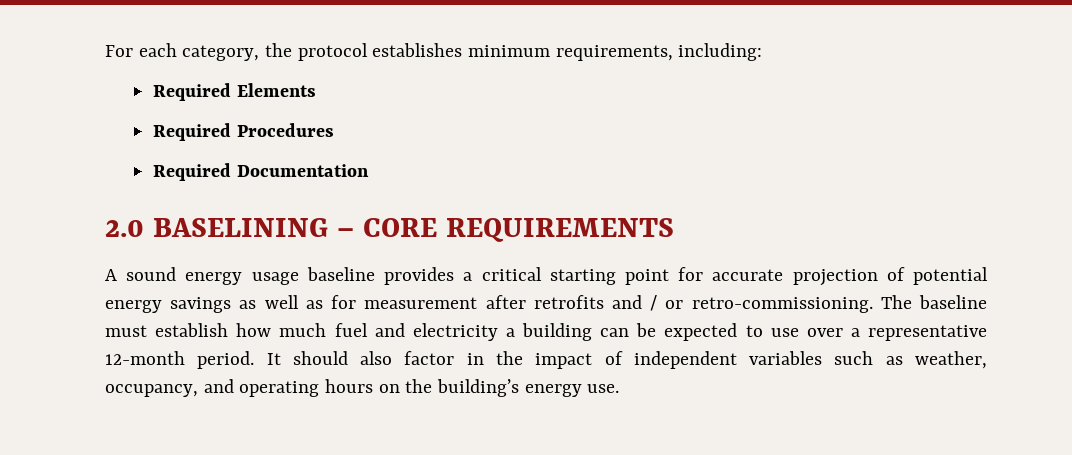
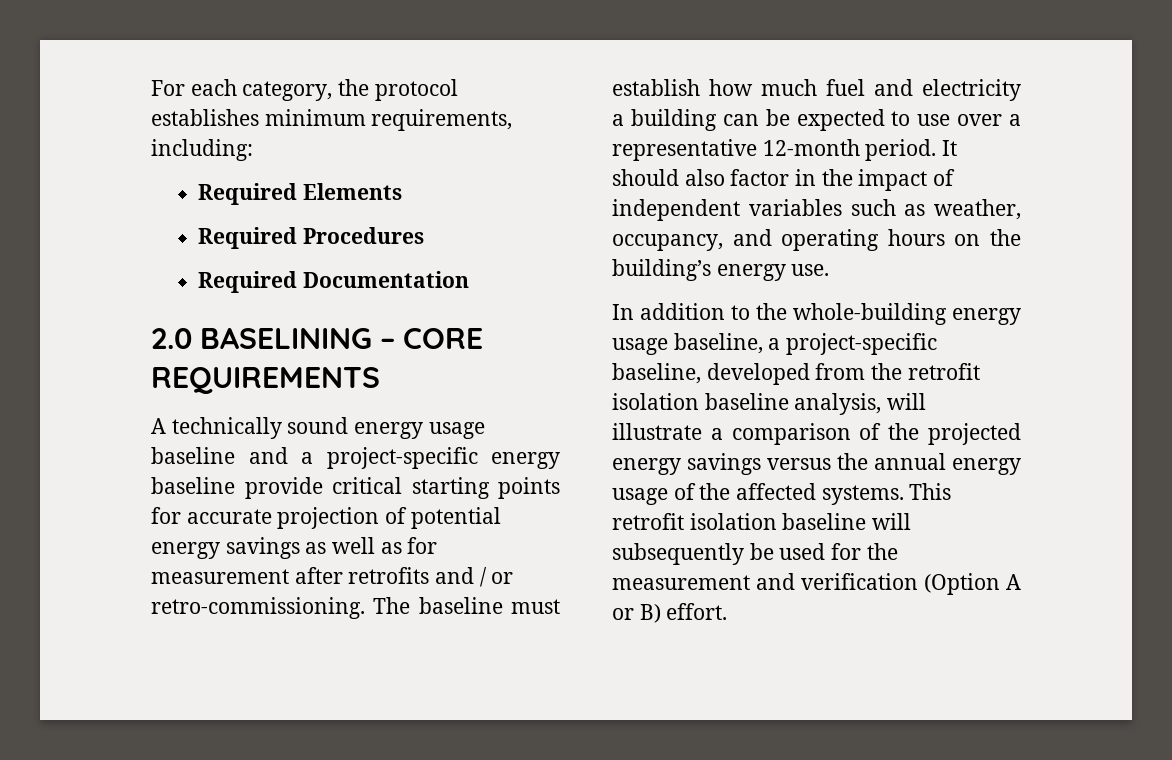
(117, 275) none -> [171,417,282,439] technically
[384,267,473,285] provides a -> [248,447,560,469] [151,477,323,499] and a project-specific energy baseline provide
[624,269,669,285] point -> [498,477,560,499] points
(620, 388) none -> [612,303,1021,325] [612,333,938,355] [612,363,980,385] [612,393,927,415] [612,423,1021,445] [612,453,1021,475] [612,483,952,505] [612,513,912,530] [612,543,898,565] [612,573,1021,595] [612,603,728,623] // In addition to the whole-building energy usage baseline, a project-specific baseline, developed from the retrofit isolation baseline analysis, will illustrate a comparison of the projected energy savings versus the annual energy usage of the affected systems. This retrofit isolation baseline will subsequently be used for the measurement and verification (Option A or B) effort.

